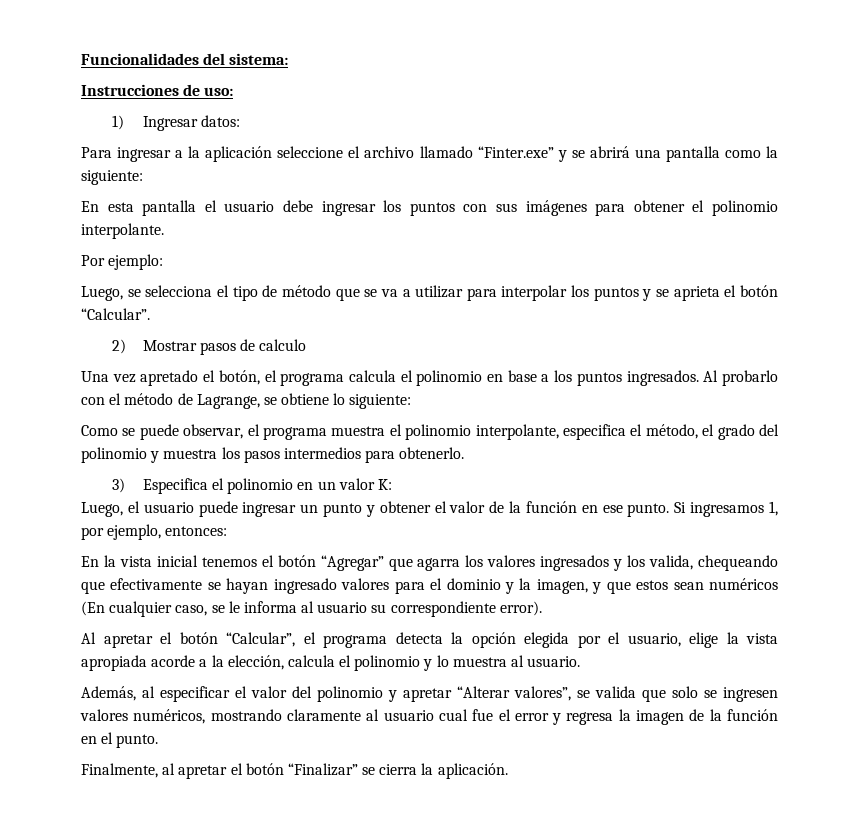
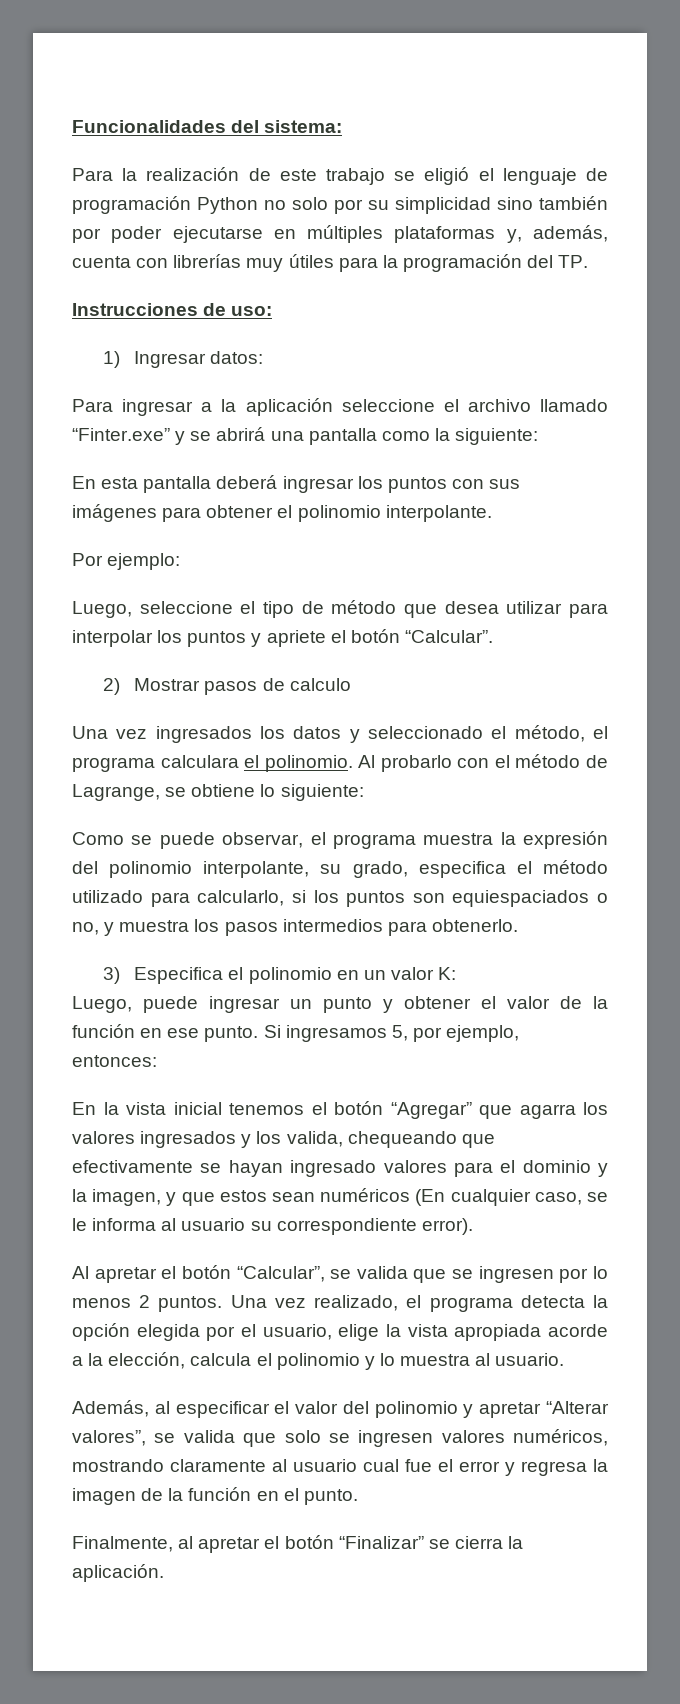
(289, 59) none -> [72,167,608,185] [72,196,608,214] [72,225,608,243] [72,254,589,272] // Para la realización de este trabajo se eligió el lenguaje de programación Python no solo por su simplicidad sino también por poder ejecutarse en múltiples plataformas y, además, cuenta con librerías muy útiles para la programación del TP.
[204,200,313,212] el usuario debe -> [216,475,278,489] deberá
[127,285,213,297] se selecciona -> [139,601,233,614] seleccione
[364,289,411,297] se va a -> [444,601,499,614] desea
[656,286,720,301] se aprieta -> [266,630,326,647] apriete
[140,370,699,386] apretado el botón, el programa calcula el polinomio en base a los puntos ingresados. -> [155,725,608,743] [72,755,353,772] ingresados los datos y seleccionado el método, el programa calculara el polinomio.
[389,424,779,440] [81,447,147,463] el polinomio interpolante, especifica el método, el grado del polinomio -> [500,831,608,849] [72,860,609,878] [72,890,608,907] [72,922,99,935] la expresión del polinomio interpolante, su grado, especifica el método utilizado para calcularlo, si los puntos son equiespaciados o no,
[127,501,194,513] el usuario -> (132, 1004) none
[769,501,779,516] 1, -> [391,1025,408,1041] 5,
(295, 639) none -> [330,1266,608,1283] [72,1295,399,1312] se valida que se ingresen por lo menos 2 puntos. Una vez realizado,

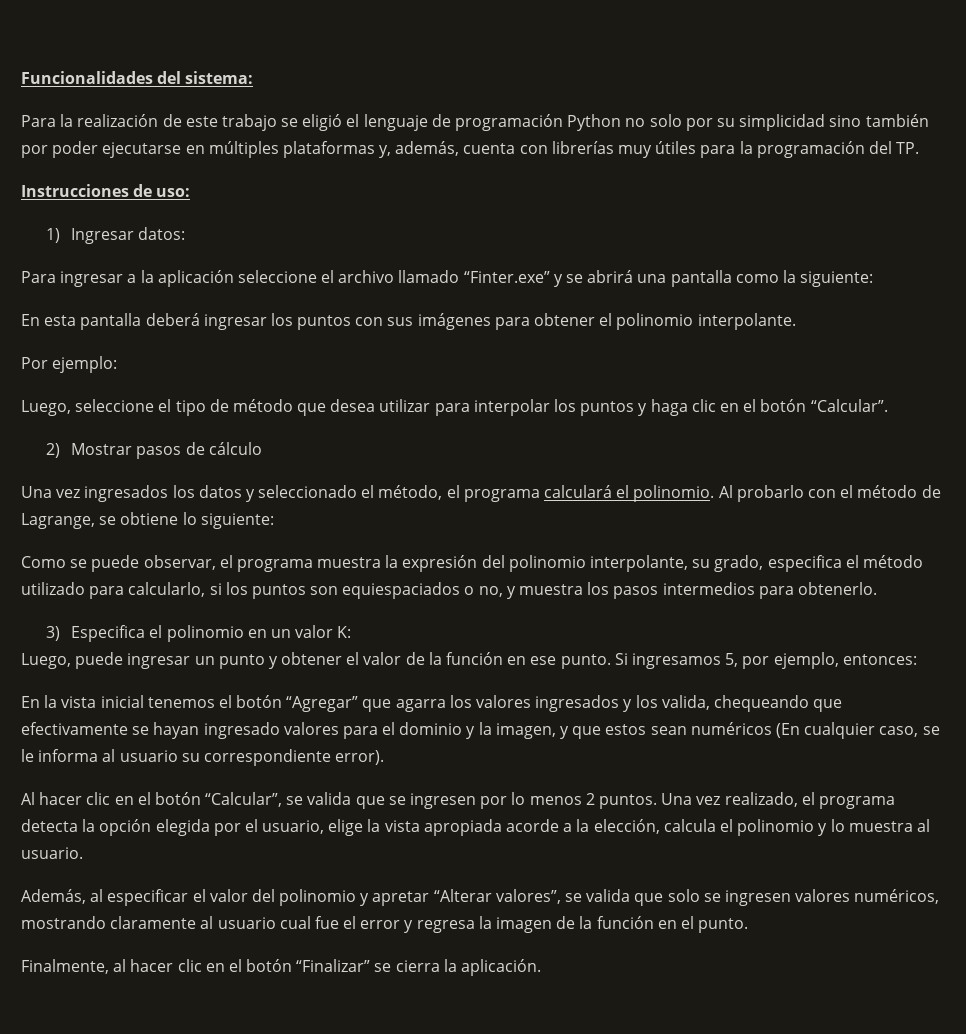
[266,630,326,647] apriete -> [650,399,739,416] haga clic en
[289,678,351,691] calculo -> [208,442,262,455] cálculo
[160,755,239,768] calculara -> [544,485,613,498] calculará
[94,1267,157,1283] apretar -> [39,792,134,805] hacer clic en
[198,1537,261,1553] apretar -> [130,959,225,972] hacer clic en

